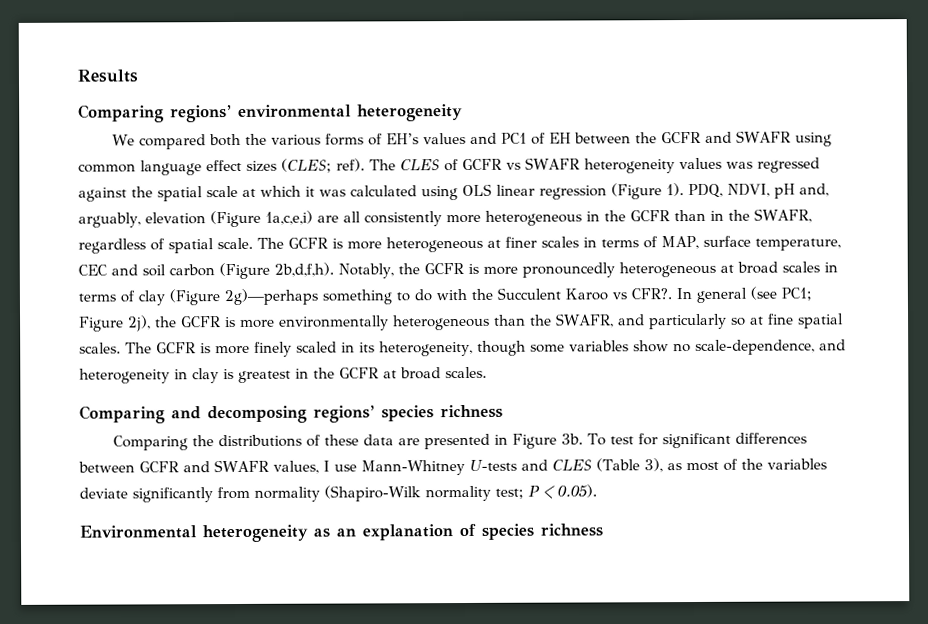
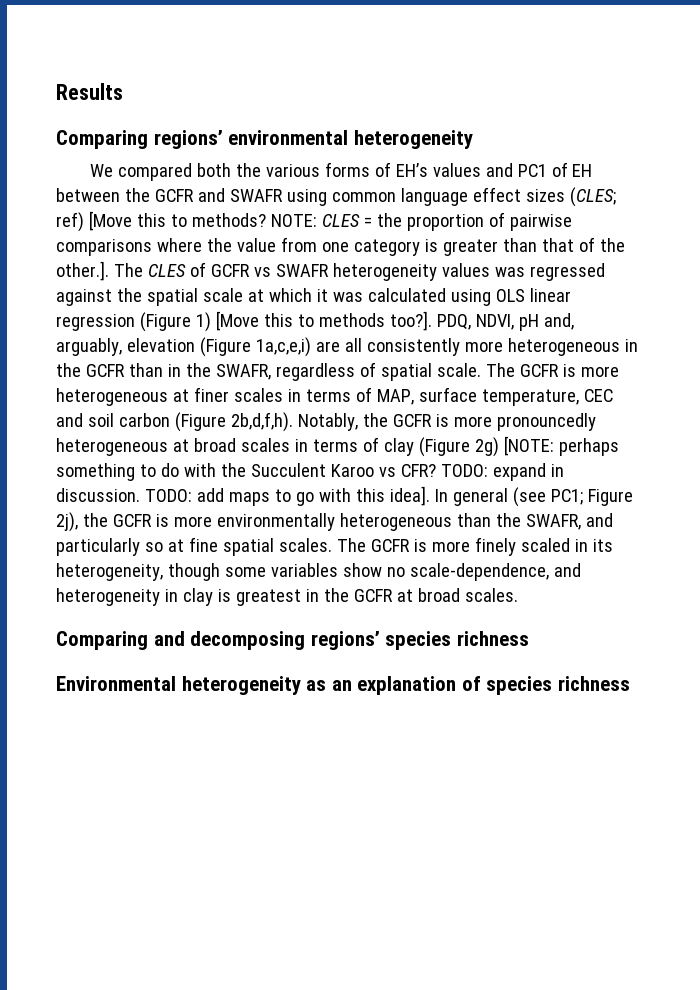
[336,158,365,172] ref). -> [56,211,572,232] [56,237,625,256] [56,261,109,281] ref) [Move this to methods? NOTE: CLES = the proportion of pairwise comparisons where the value from one category is greater than that of the other.].
[666,183,684,197] 1). -> [195,311,432,332] 1) [Move this to methods too?].
[224,288,318,306] 2g)—perhaps -> [474,436,619,457] 2g) [NOTE: perhaps
[631,288,672,300] CFR?. -> [400,463,564,481] [56,486,430,506] CFR? TODO: expand in discussion. TODO: add maps to go with this idea].
[113,432,808,451] [78,458,827,476] [79,484,597,503] // Comparing the distributions of these data are presented in Figure 3b. To test for significant differences between GCFR and SWAFR values, I use Mann-Whitney U-tests and CLES (Table 3), as most of the variables deviate significantly from normality (Shapiro-Wilk normality test; P < 0.05). -> (529, 638) none

